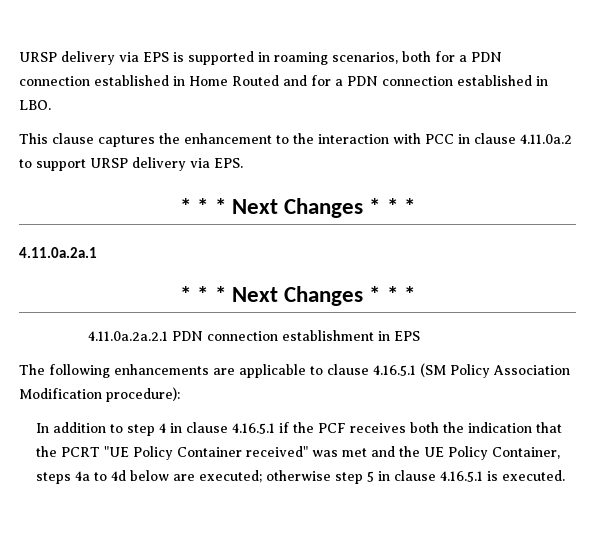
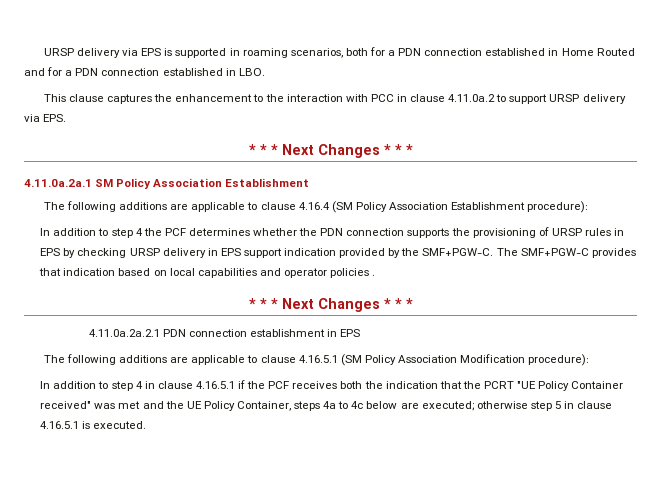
(97, 252) none -> [95,178,310,189] [43,201,589,213] [40,227,625,238] [40,248,636,258] [39,268,376,278] SM Policy Association Establishment // The following additions are applicable to clause 4.16.4 (SM Policy Association Establishment procedure): // In addition to step 4 the PCF determines whether the PDN connection supports the provisioning of URSP rules in EPS by checking URSP delivery in EPS support indication provided by the SMF+PGW-C. The SMF+PGW-C provides that indication based on local capabilities and operator policies .
[114,364,209,375] enhancements -> [119,355,168,363] additions
[111,470,127,481] 4d -> [351,401,364,409] 4c

